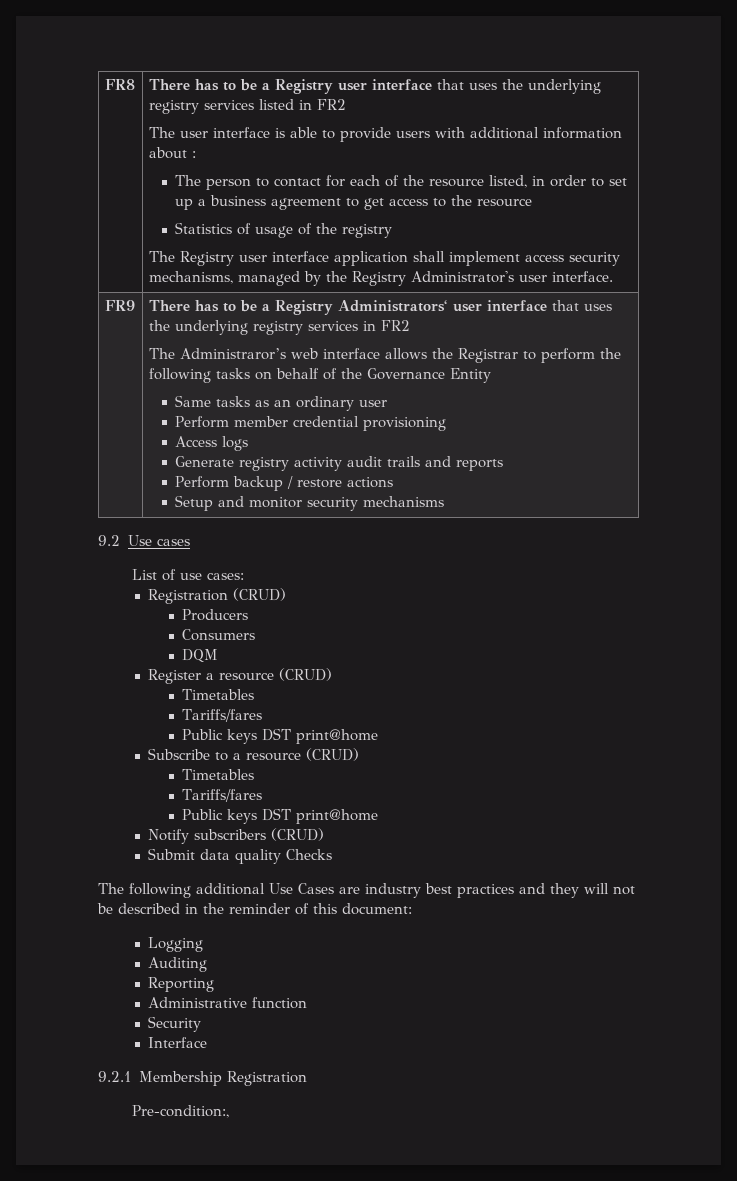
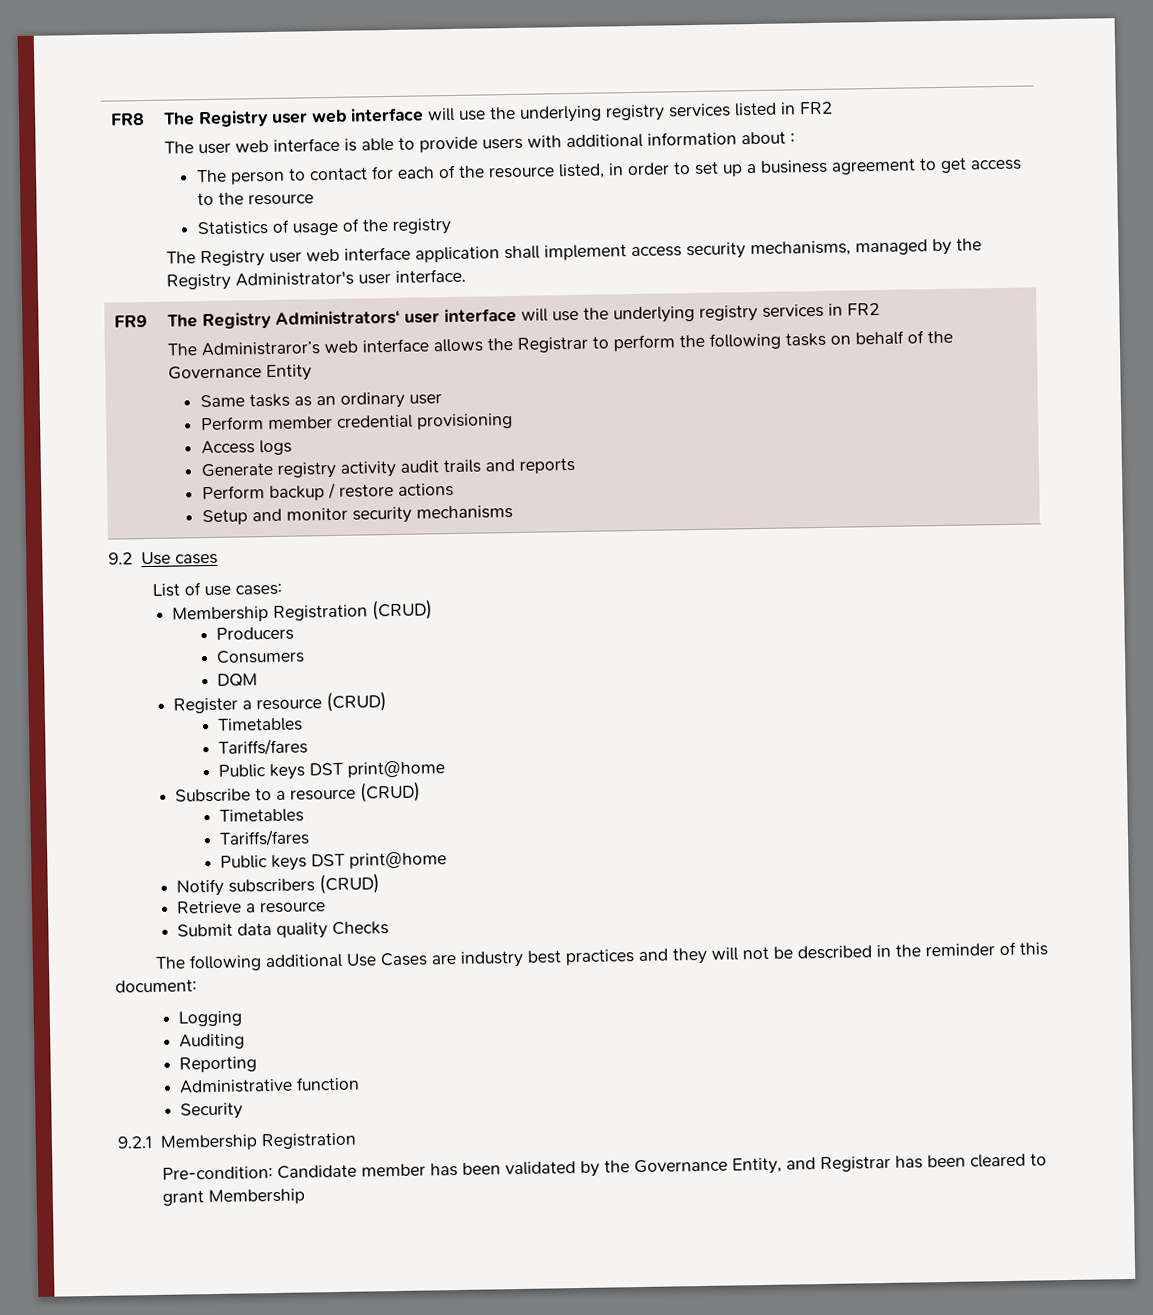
[148,79,497,94] There has to be a Registry user interface that uses -> [163,107,486,128] The Registry user web interface will use
(208, 134) none -> [234,139,269,153] web
(267, 258) none -> [305,248,340,262] web
[148,300,270,312] There has to be a -> [166,314,198,328] The
[551,300,612,311] that uses -> [520,308,579,322] will use
(244, 576) none -> [172,606,270,623] Membership
(325, 834) none -> [176,900,327,914] // Retrieve a resource
[148,1037,208,1048] // Interface -> (244, 1111) none
[131,1105,229,1118] Pre-condition:, -> [162,1153,1048,1180] [162,1188,306,1206] Pre-condition: Candidate member has been validated by the Governance Entity, and Registrar has been cleared to grant Membership

